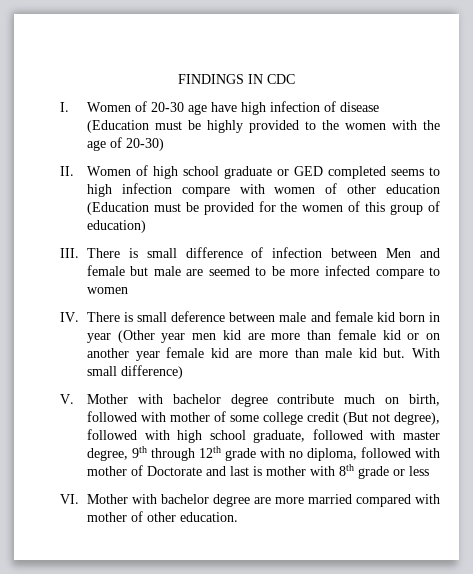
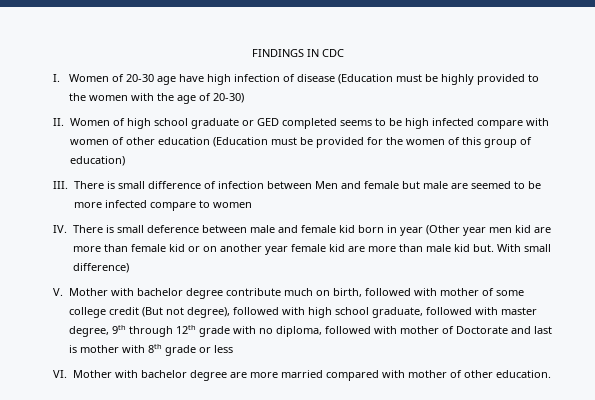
[86,183,172,197] high infection -> [388,118,474,129] be high infected

